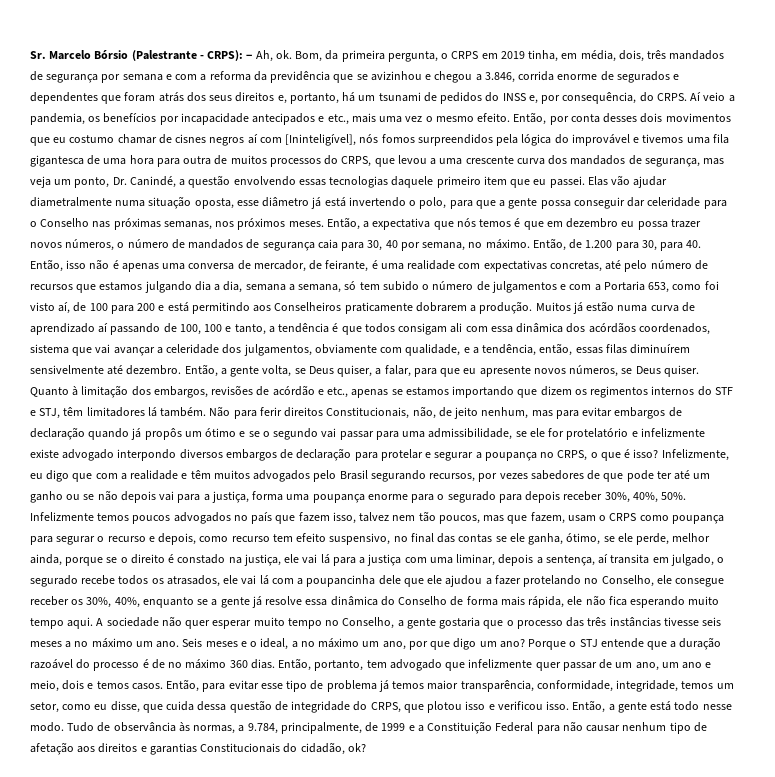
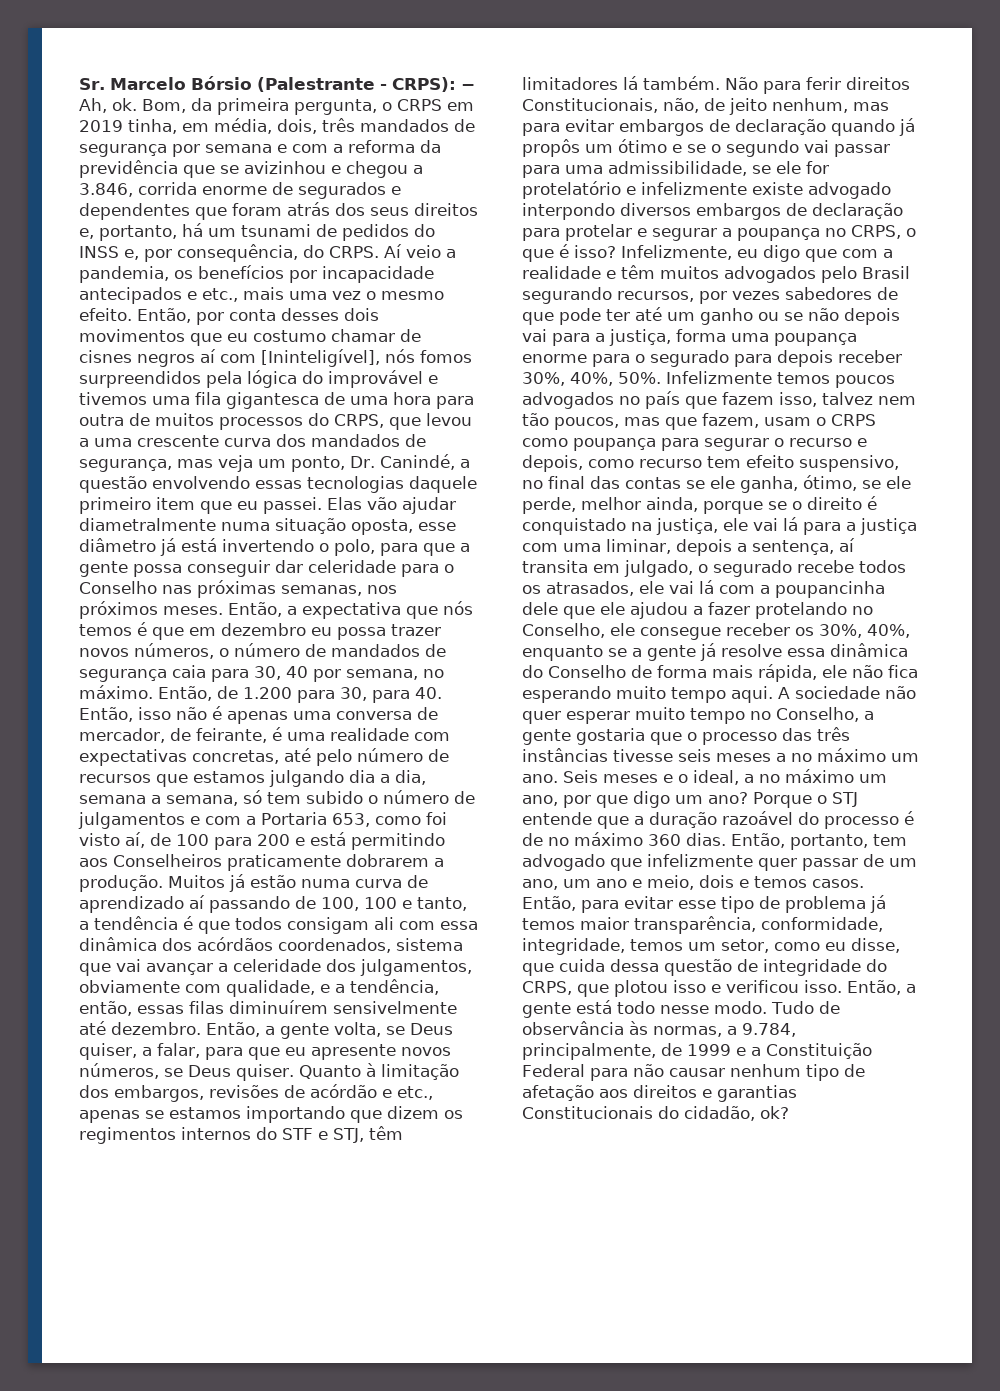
[177,554,226,564] constado -> [522,518,626,535] conquistado

